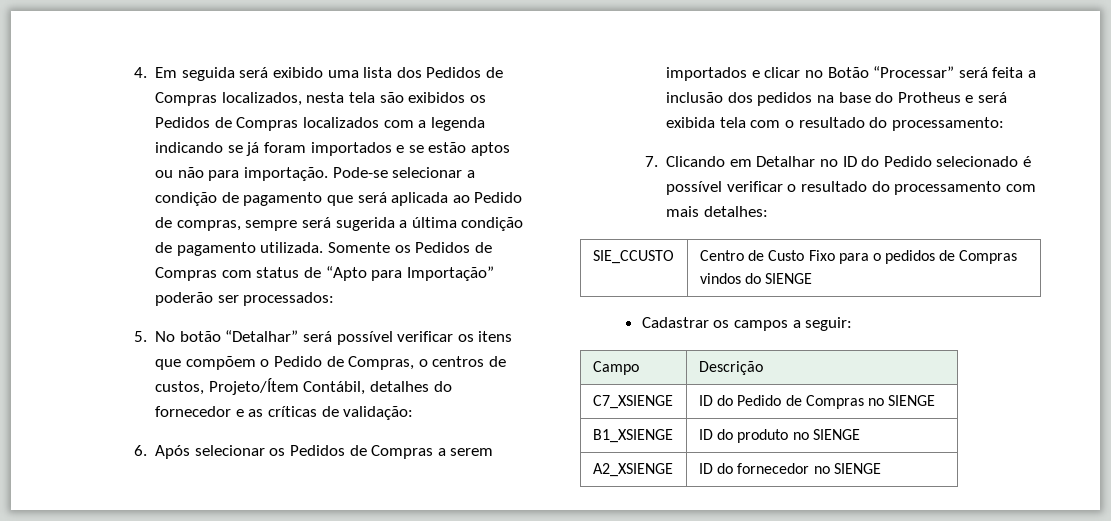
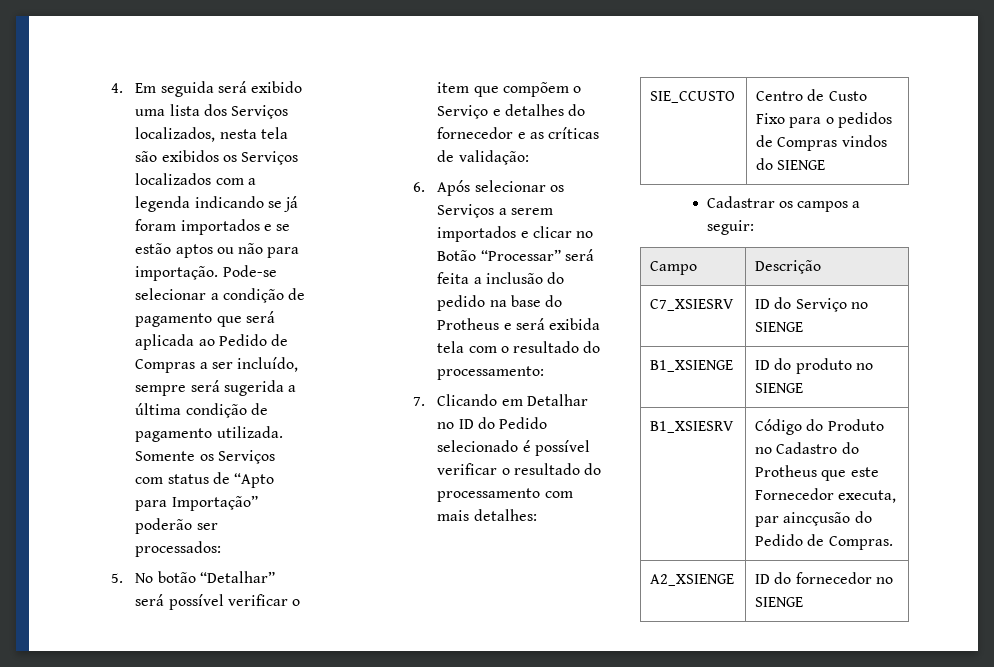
[426,67,503,78] [155,92,218,106] Pedidos de Compras -> [230,105,288,119] Serviços
[155,117,299,131] Pedidos de Compras -> [240,151,298,165] Serviços
[176,220,241,231] compras, -> [135,357,298,373] Compras a ser incluído,
[415,242,492,253] [155,267,218,281] Pedidos de Compras -> [217,450,275,464] Serviços
[457,331,513,342] os itens -> [291,599,300,606] [437,82,470,93] o item
[273,356,506,370] [155,378,366,395] Pedido de Compras, o centros de custos, Projeto/Ítem Contábil, -> [437,105,501,119] Serviço e
[289,445,434,459] Pedidos de Compras -> [437,204,495,218] Serviços
[727,92,813,106] dos pedidos -> [546,272,564,284] [437,295,486,311] do pedido
[592,395,673,409] [698,395,864,409] C7_XSIENGE | ID do Pedido de Compras -> [650,299,735,311] [755,297,847,312] C7_XSIESRV | ID do Serviço
(860, 434) none -> [650,421,735,433] [755,419,884,435] [755,442,859,454] [755,465,879,481] [755,488,897,503] [755,511,872,527] [755,534,893,550] // B1_XSIESRV | Código do Produto no Cadastro do Protheus que este Fornecedor executa, par aincçusão do Pedido de Compras.

